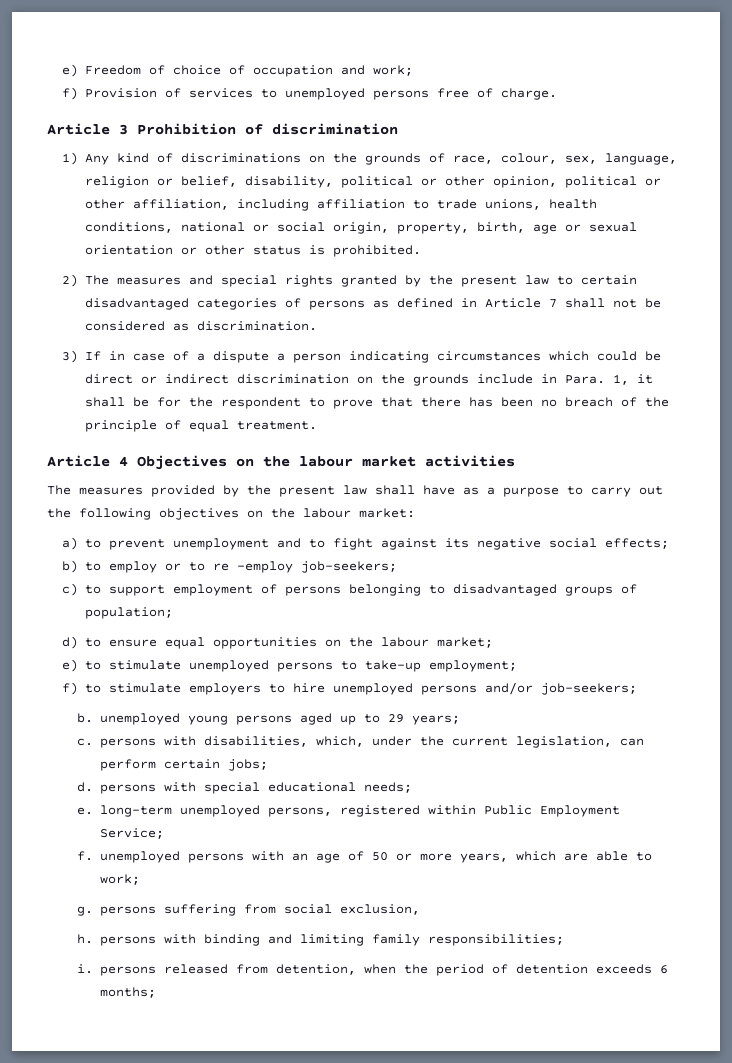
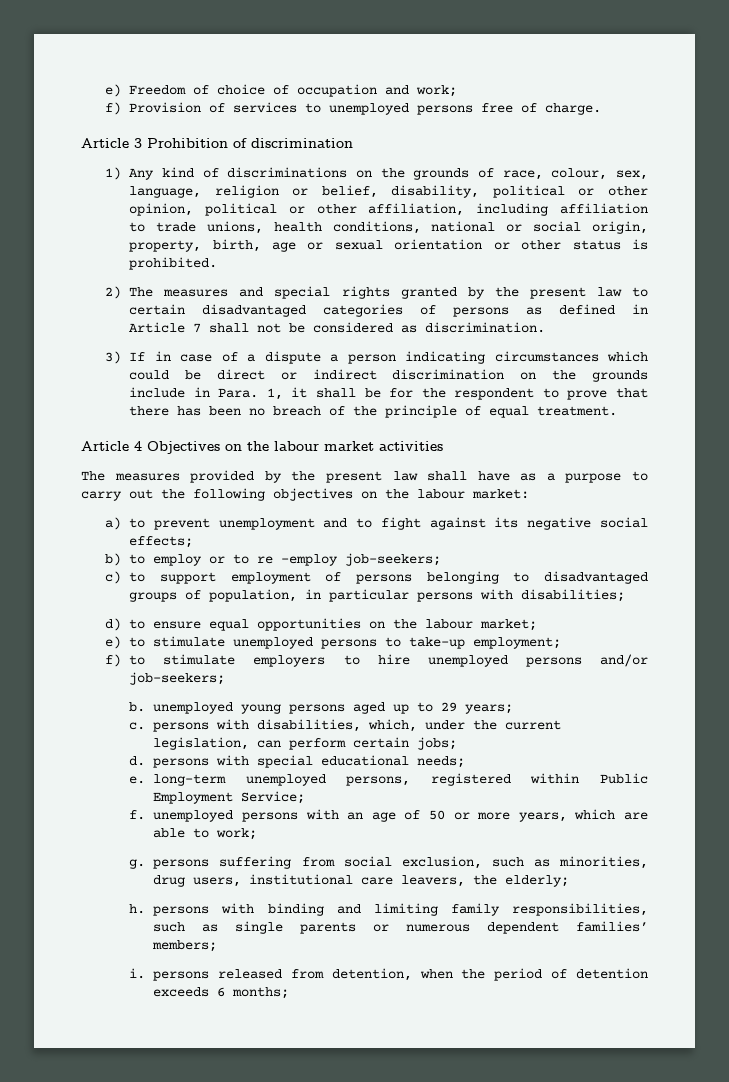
[84,607,173,619] population; -> [209,589,626,602] population, in particular persons with disabilities;
(420, 909) none -> [491,856,648,869] [153,874,570,887] such as minorities, drug users, institutional care leavers, the elderly;
[427,934,564,946] responsibilities; -> [512,903,648,916] [153,921,648,934] [152,940,218,952] responsibilities, such as single parents or numerous dependent families’ members;

